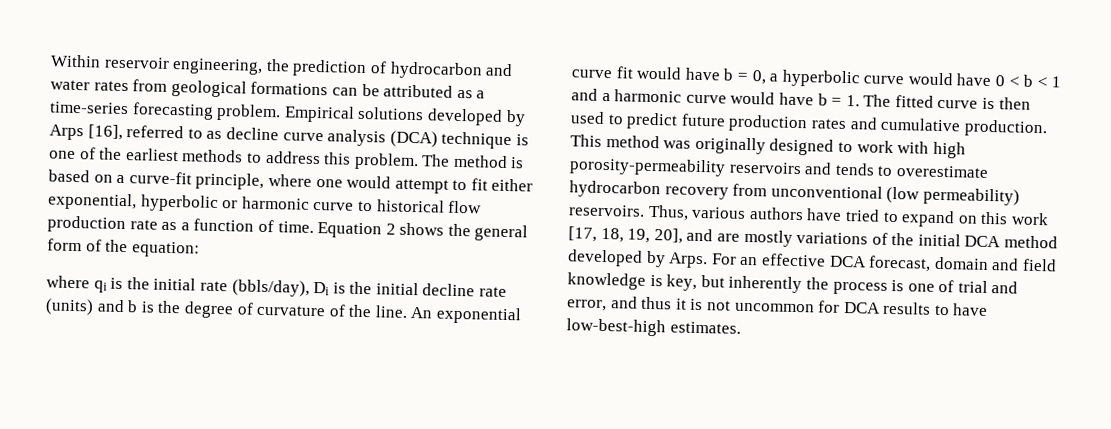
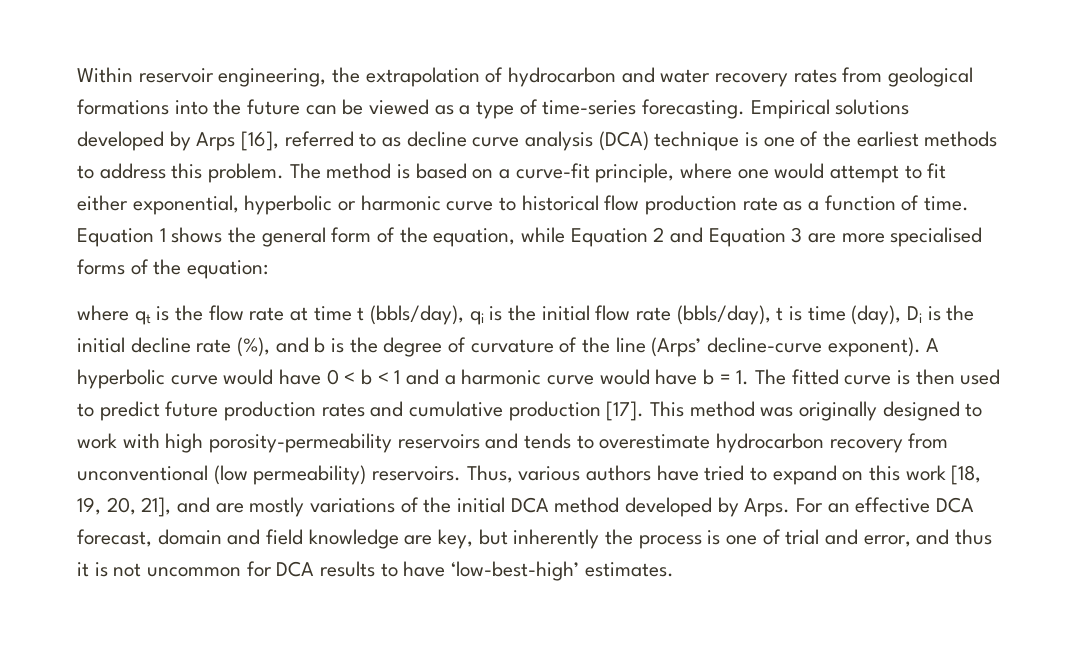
[292,59,368,78] prediction -> [365,67,480,87] extrapolation
(90, 85) none -> [715,73,789,87] recovery
(329, 88) none -> [174,99,301,115] into the future
[383,84,486,99] [50,101,282,122] attributed as a time-series forecasting problem. -> [369,99,746,119] viewed as a type of time-series forecasting.
[385,223,396,235] 2 -> [159,228,166,242] 1
[131,241,200,258] [46,275,90,289] equation: // where -> [433,227,983,247] [77,259,269,279] [77,305,465,325] equation, while Equation 2 and Equation 3 are more specialised forms of the equation: // where qt is the flow rate at time t (bbls/day),
(197, 284) none -> [595,305,631,321] flow
(310, 288) none -> [776,305,902,325] t is time (day),
[45,298,94,316] (units) -> [237,337,271,357] (%),
[374,305,523,325] [571,66,779,85] line. An exponential curve fit would have b = 0, a -> [615,337,940,357] line (Arps’ decline-curve exponent). A
[963,119,1048,138] production. -> [508,401,645,421] production [17].
[568,226,683,244] [17, 18, 19, 20], -> [951,465,982,485] [77,497,172,517] [18, 19, 20, 21],
[649,274,663,287] is -> [404,535,433,545] are
[566,318,666,337] low-best-high -> [451,561,580,581] ‘low-best-high’

